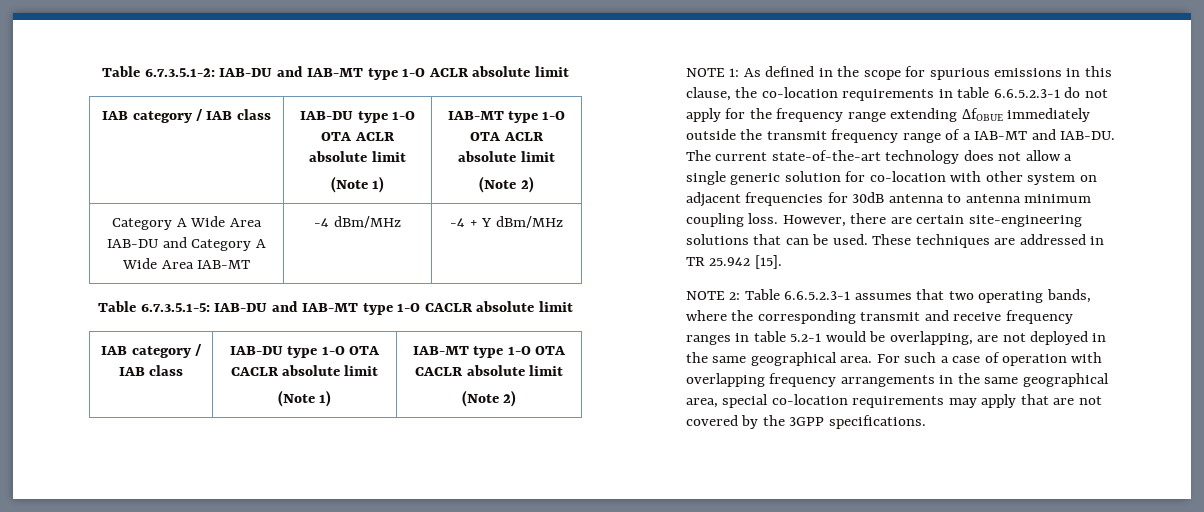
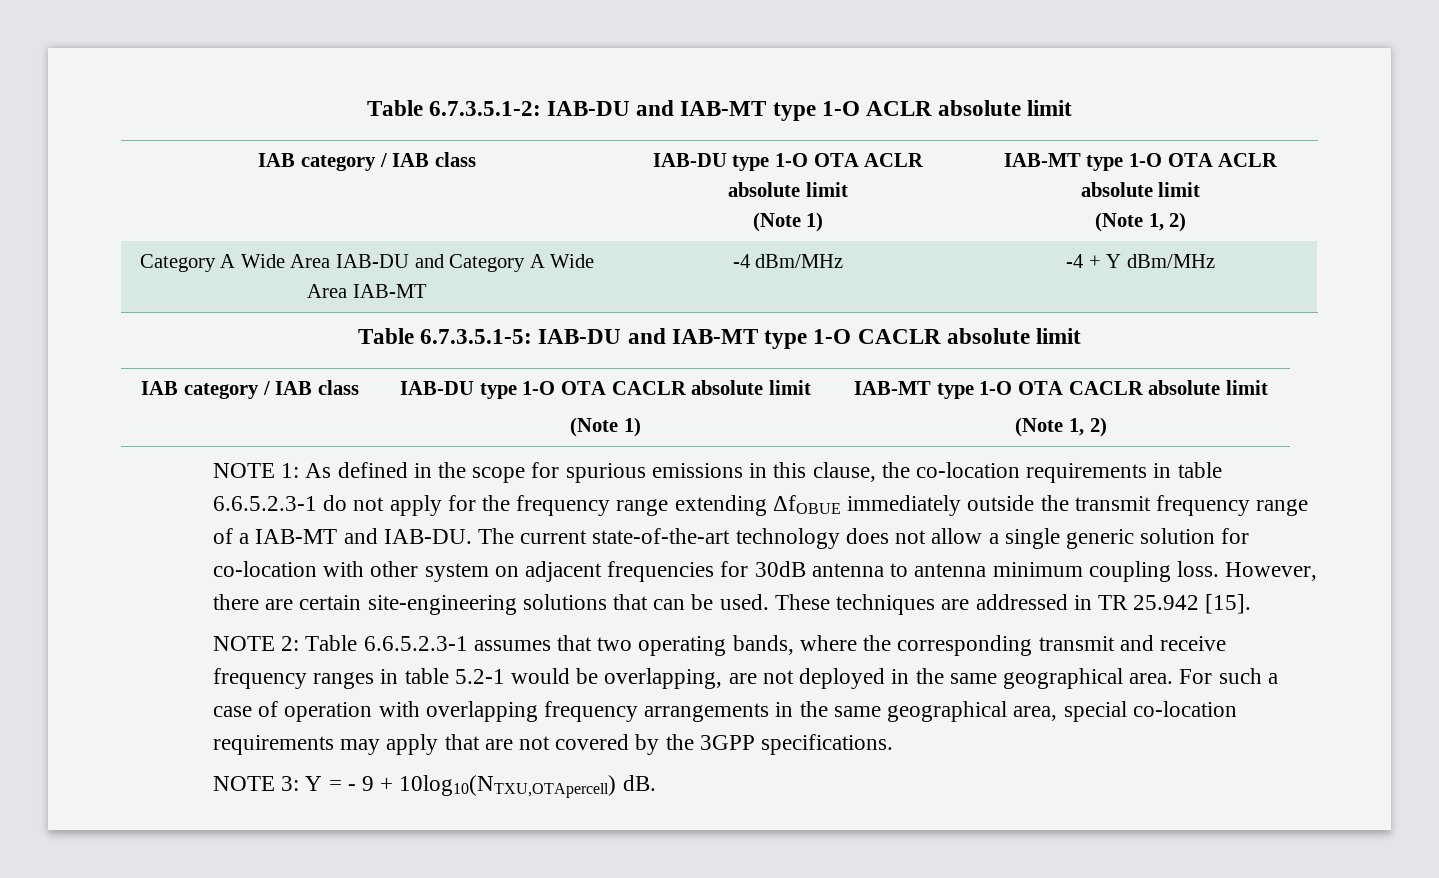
(517, 184) none -> [1148,213,1164,231] 1,
(499, 398) none -> [1069,418,1084,436] 1,
(926, 422) none -> [212,775,656,798] // NOTE 3: Y = - 9 + 10log10(NTXU,OTApercell) dB.

